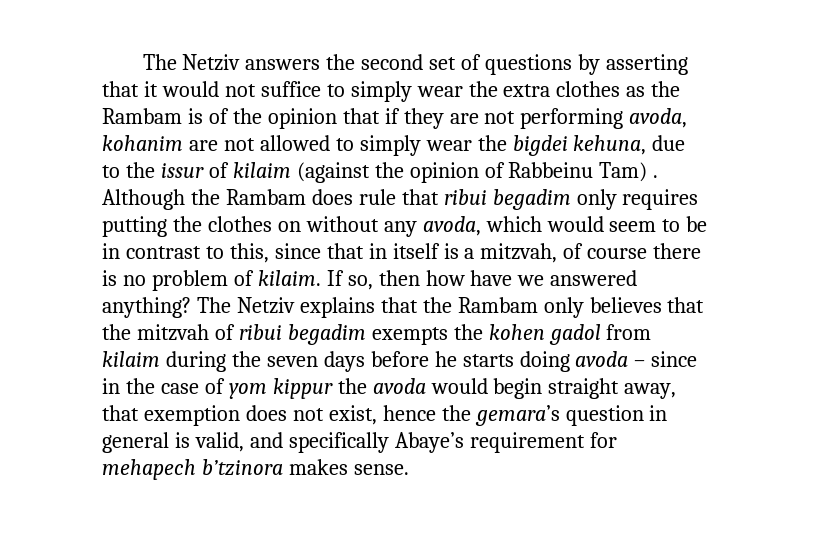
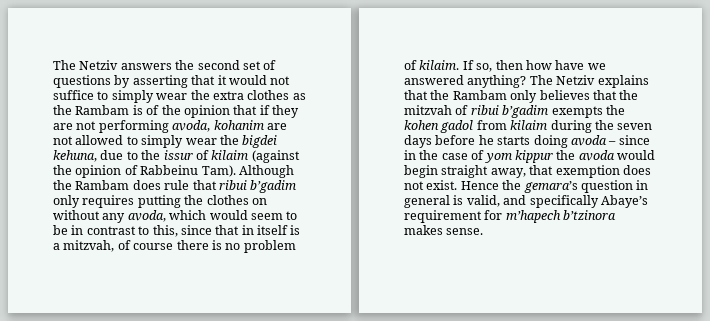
[599,162,659,182] Tam) . -> [201,165,236,177] Tam).
[492,189,571,210] begadim -> [250,180,297,193] b’gadim
[287,324,366,345] begadim -> [502,105,549,118] b’gadim
[328,405,436,425] exist, hence -> [426,180,499,190] exist. Hence
[102,459,196,480] mehapech -> [505,210,561,223] m’hapech

